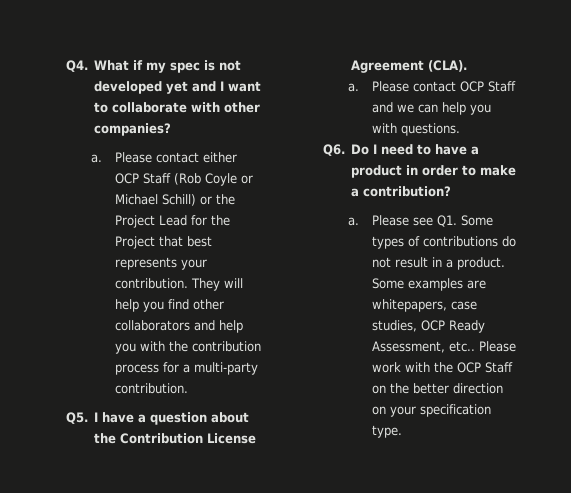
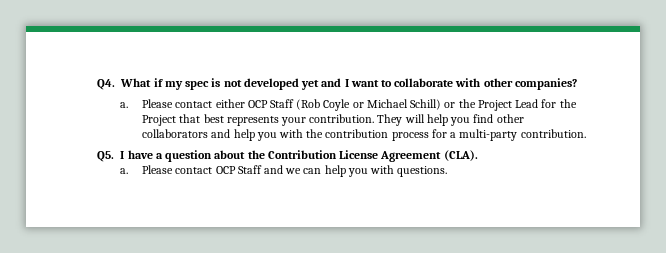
[322,144,480,156] [351,165,517,178] [351,186,452,197] [347,215,494,227] [372,236,517,249] [372,257,506,270] [372,278,487,291] [372,299,478,312] [372,320,486,333] [372,341,517,353] [372,362,514,373] [372,383,504,394] [372,404,492,417] [372,425,403,438] // Q6. Do I need to have a product in order to make a contribution? // a. Please see Q1. Some types of contributions do not result in a product. Some examples are whitepapers, case studies, OCP Ready Assessment, etc.. Please work with the OCP Staff on the better direction on your specification type. -> (448, 171) none

